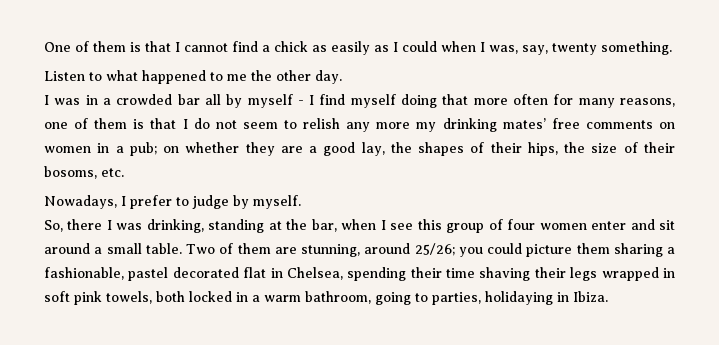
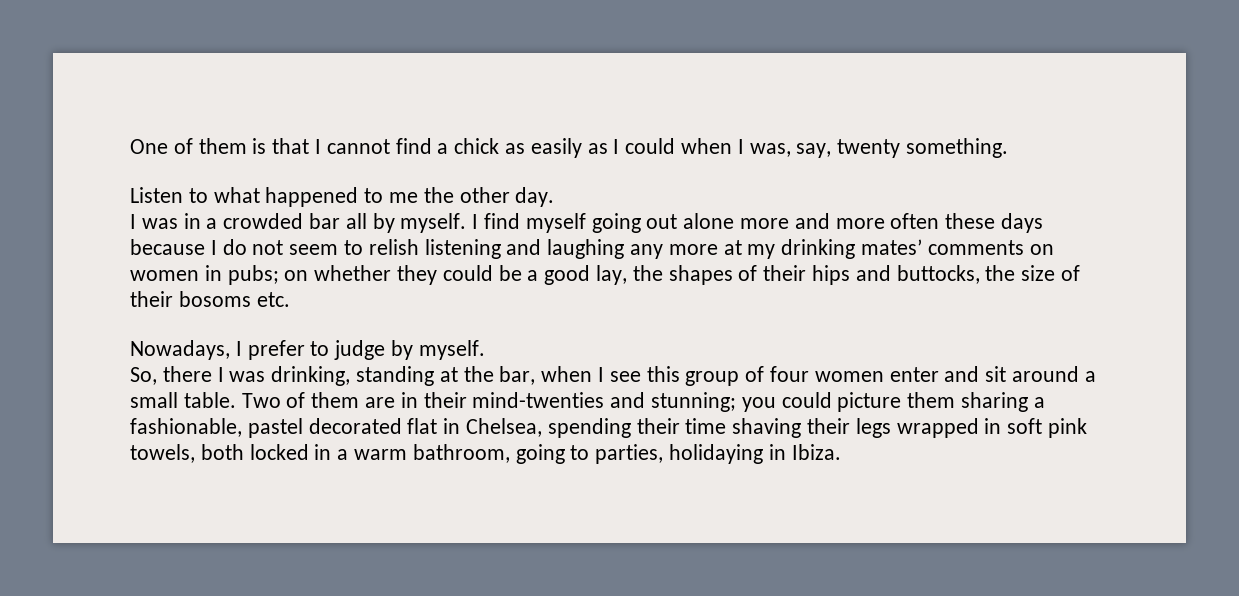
[247,94,304,108] myself - -> [400,213,467,233] myself.
[401,94,675,108] [44,118,177,129] doing that more often for many reasons, one of them is that -> [591,213,1044,233] [130,239,205,255] going out alone more and more often these days because
(341, 123) none -> [424,239,625,259] listening and laughing
(411, 125) none -> [723,240,742,255] at
[551,118,580,129] free -> (923, 247) none
[115,142,157,156] a pub; -> [227,265,279,285] pubs;
[280,146,303,153] are -> [442,265,522,281] could be
[527,142,558,156] hips, -> [812,265,980,285] hips and buttocks,
[44,166,97,179] bosoms, -> [178,291,251,307] bosoms
[301,243,455,257] stunning, around 25/26; -> [400,392,737,412] in their mind-twenties and stunning;

